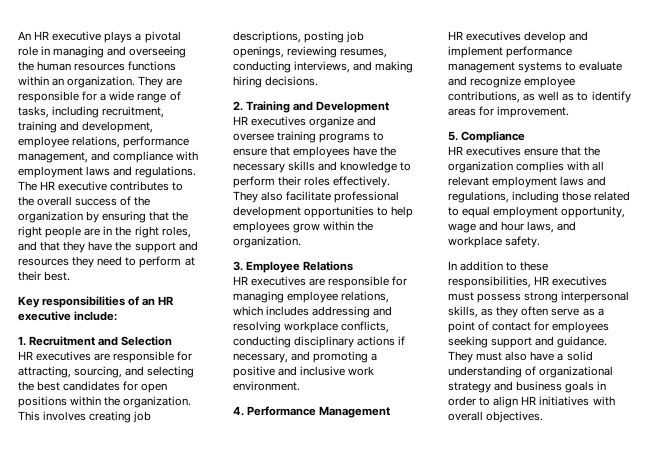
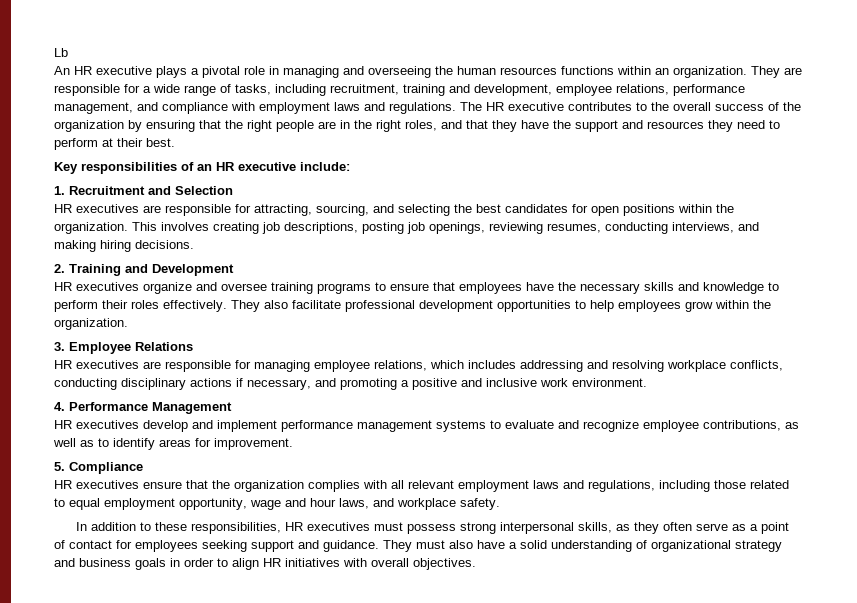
(18, 35) none -> [54,48,68,57] Lb //

